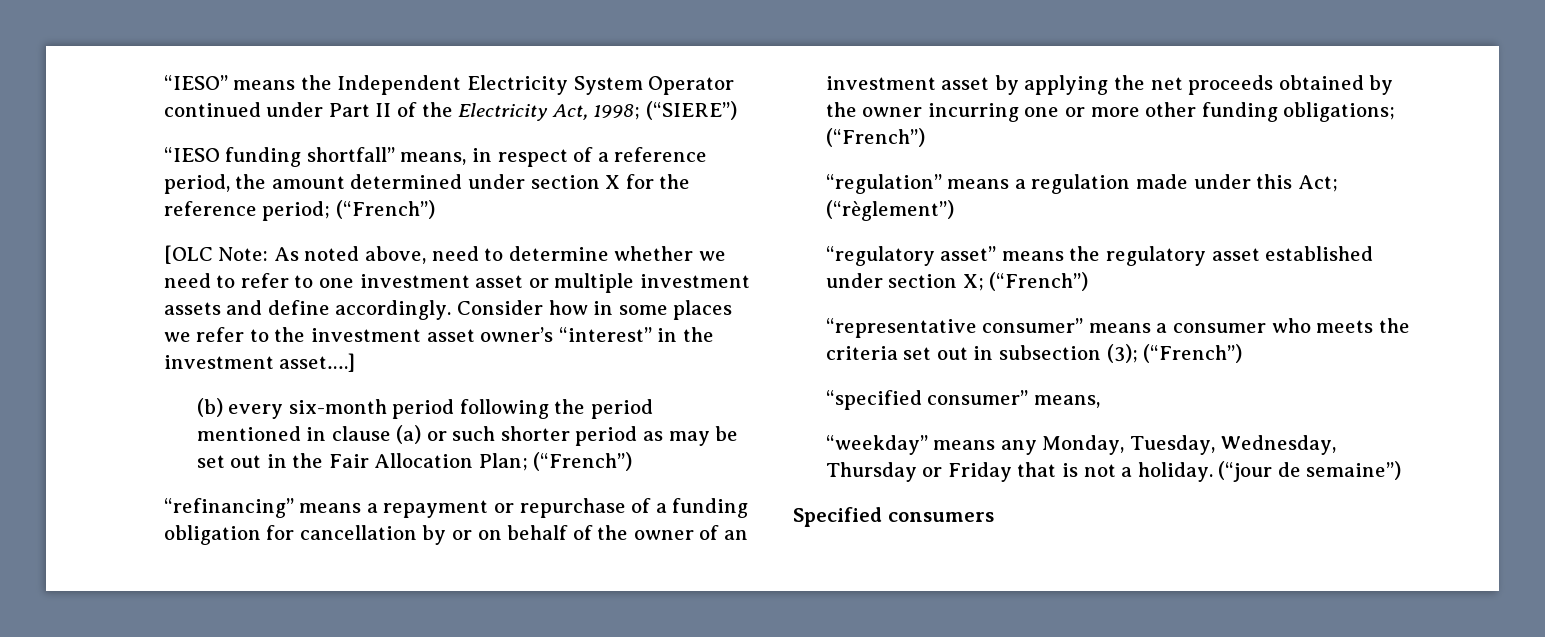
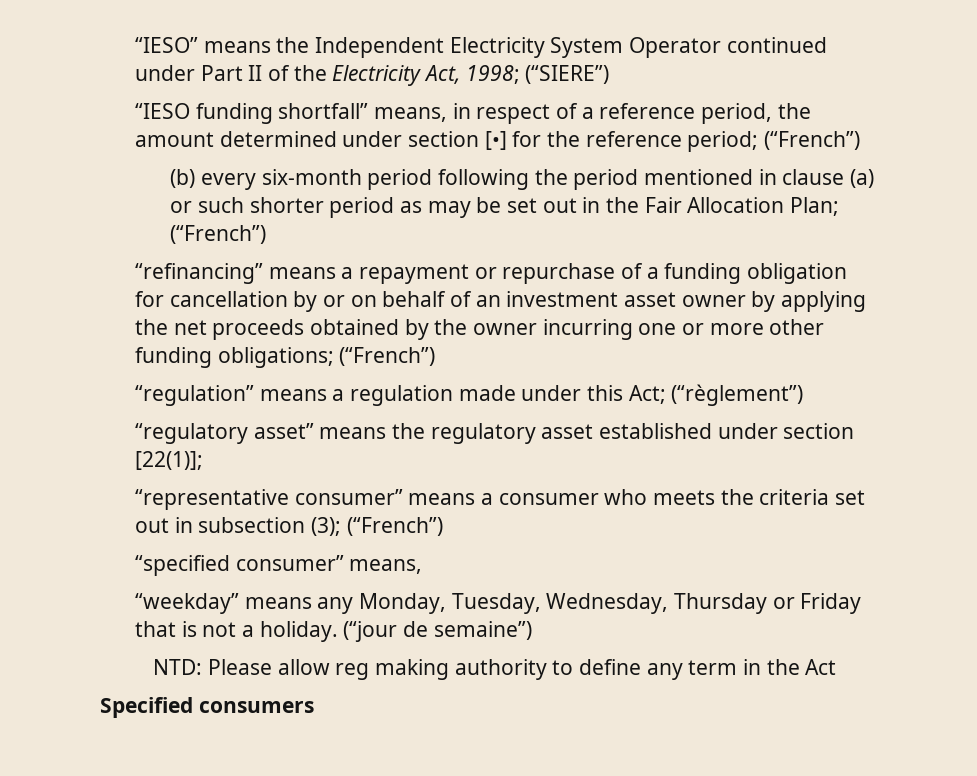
[605,175,621,189] X -> [484,131,507,150] [•]
[163,245,726,264] [163,273,750,293] [163,300,733,320] [163,327,714,342] [163,353,356,372] // [OLC Note: As noted above, need to determine whether we need to refer to one investment asset or multiple investment assets and define accordingly. Consider how in some places we refer to the investment asset owner’s “interest” in the investment asset….] -> (861, 140) none
[597,525,720,540] the owner of -> (473, 299) none
(990, 83) none -> [681,295,746,307] owner
[962,272,1089,291] X; (“French”) -> [135,451,204,470] [22(1)];
(1402, 470) none -> [153,659,837,680] // NTD: Please allow reg making authority to define any term in the Act

